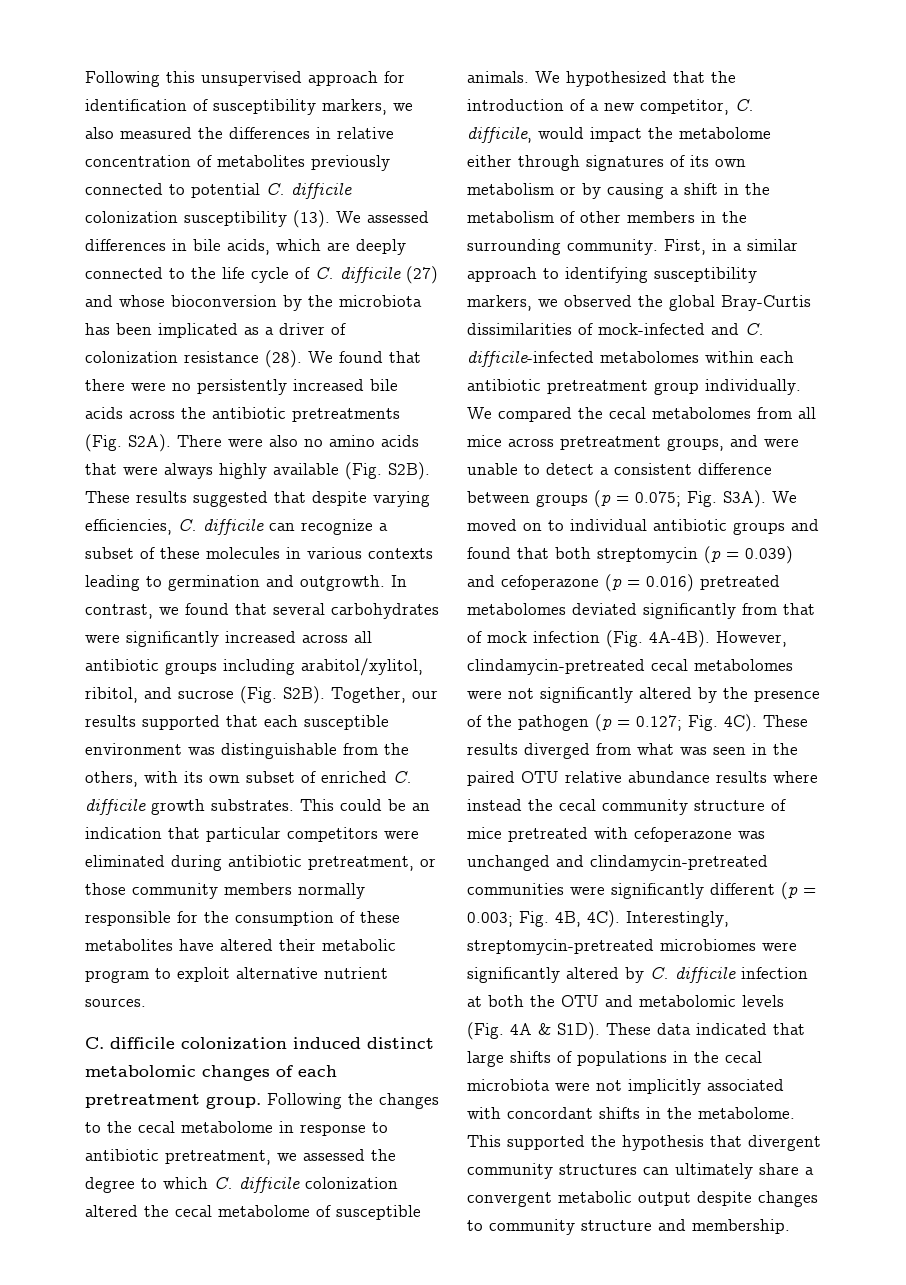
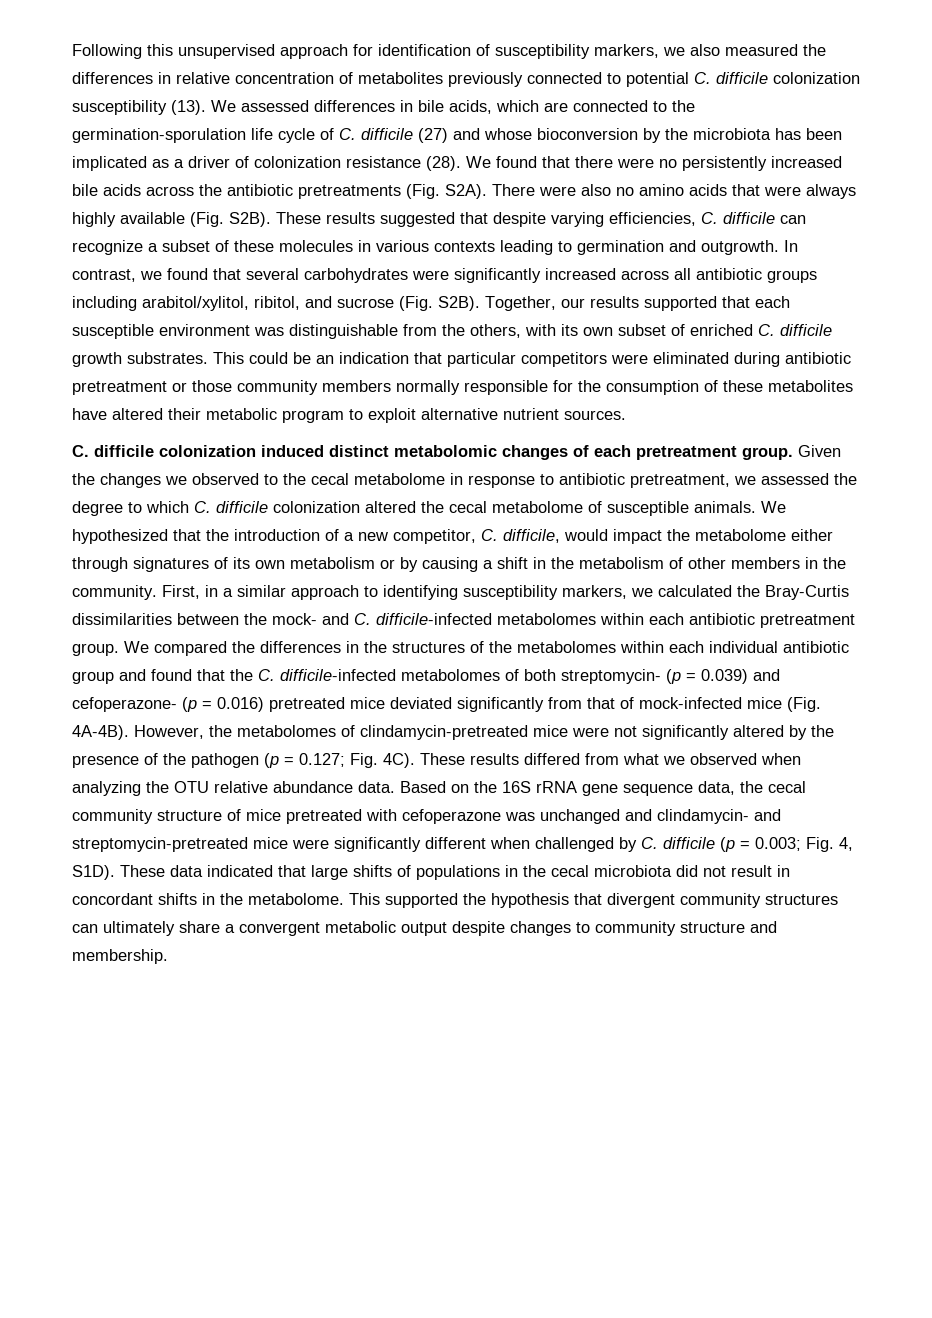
[356,239,406,255] deeply -> (568, 107) none
(216, 273) none -> [72,128,246,143] germination-sporulation
[308,856,414,871] pretreatment, -> [72,381,167,395] pretreatment
[267,1093,342,1109] Following -> [798,445,841,457] Given
(439, 1101) none -> [165,473,259,485] we observed
[467,239,561,255] surrounding -> (846, 563) none
[564,295,811,311] [467,323,705,335] observed the global Bray-Curtis dissimilarities of mock-infected -> [658,585,849,600] [72,613,317,625] calculated the Bray-Curtis dissimilarities between the mock-
[654,379,801,395] group individually. -> [72,643,119,656] group.
[609,407,816,419] [467,435,799,451] [467,463,772,475] [467,490,797,508] [467,519,564,531] cecal metabolomes from all mice across pretreatment groups, and were unable to detect a consistent difference between groups (p = 0.075; Fig. S3A). We moved on to -> [260,641,704,653] differences in the structures of the metabolomes within each
[733,522,785,535] groups -> [72,671,114,684] group
[555,547,698,563] both streptomycin -> [230,669,661,684] the C. difficile-infected metabolomes of both streptomycin-
[501,575,599,590] cefoperazone -> [72,697,177,712] cefoperazone-
[467,603,566,615] metabolomes -> [350,697,385,709] mice
[487,631,600,643] mock infection -> [639,697,782,709] mock-infected mice
[467,659,793,675] clindamycin-pretreated cecal metabolomes -> [209,725,568,740] the metabolomes of clindamycin-pretreated mice
[524,743,590,759] diverged -> [524,753,580,765] differed
[680,743,798,755] [467,771,818,786] [467,799,522,811] was seen in the paired OTU relative abundance results where instead -> [663,753,801,765] [72,781,735,796] we observed when analyzing the OTU relative abundance data. Based on the 16S rRNA gene sequence data,
[590,855,768,871] [467,882,816,900] [467,910,729,928] [467,939,797,955] [467,967,808,983] [467,995,784,1007] [467,1022,551,1040] clindamycin-pretreated communities were significantly different (p = 0.003; Fig. 4B, 4C). Interestingly, streptomycin-pretreated microbiomes were significantly altered by C. difficile infection at both the OTU and metabolomic levels (Fig. 4A & -> [657,809,781,824] [72,837,853,852] clindamycin- and streptomycin-pretreated mice were significantly different when challenged by C. difficile (p = 0.003; Fig. 4,
[555,1079,784,1095] [467,1107,501,1119] were not implicitly associated with -> [676,865,790,877] did not result in

